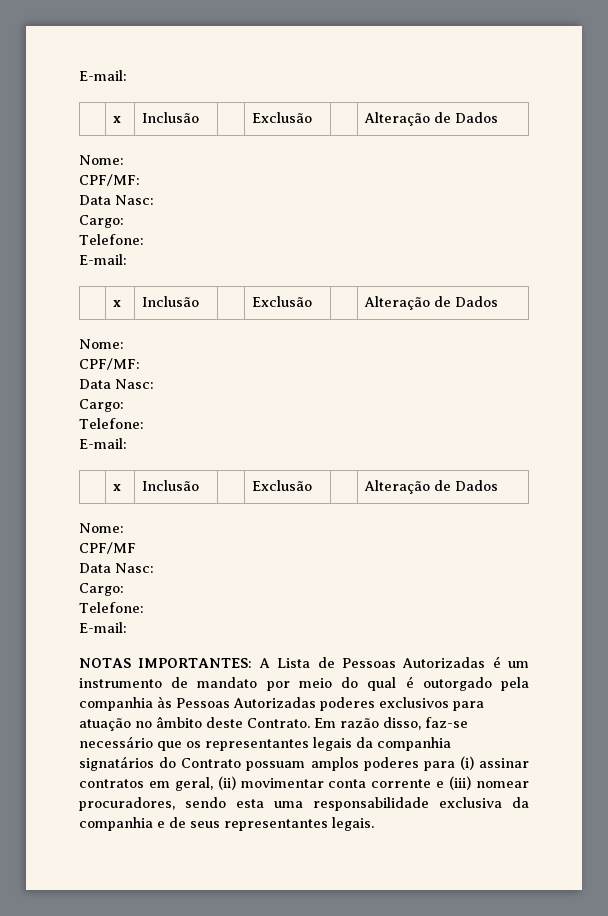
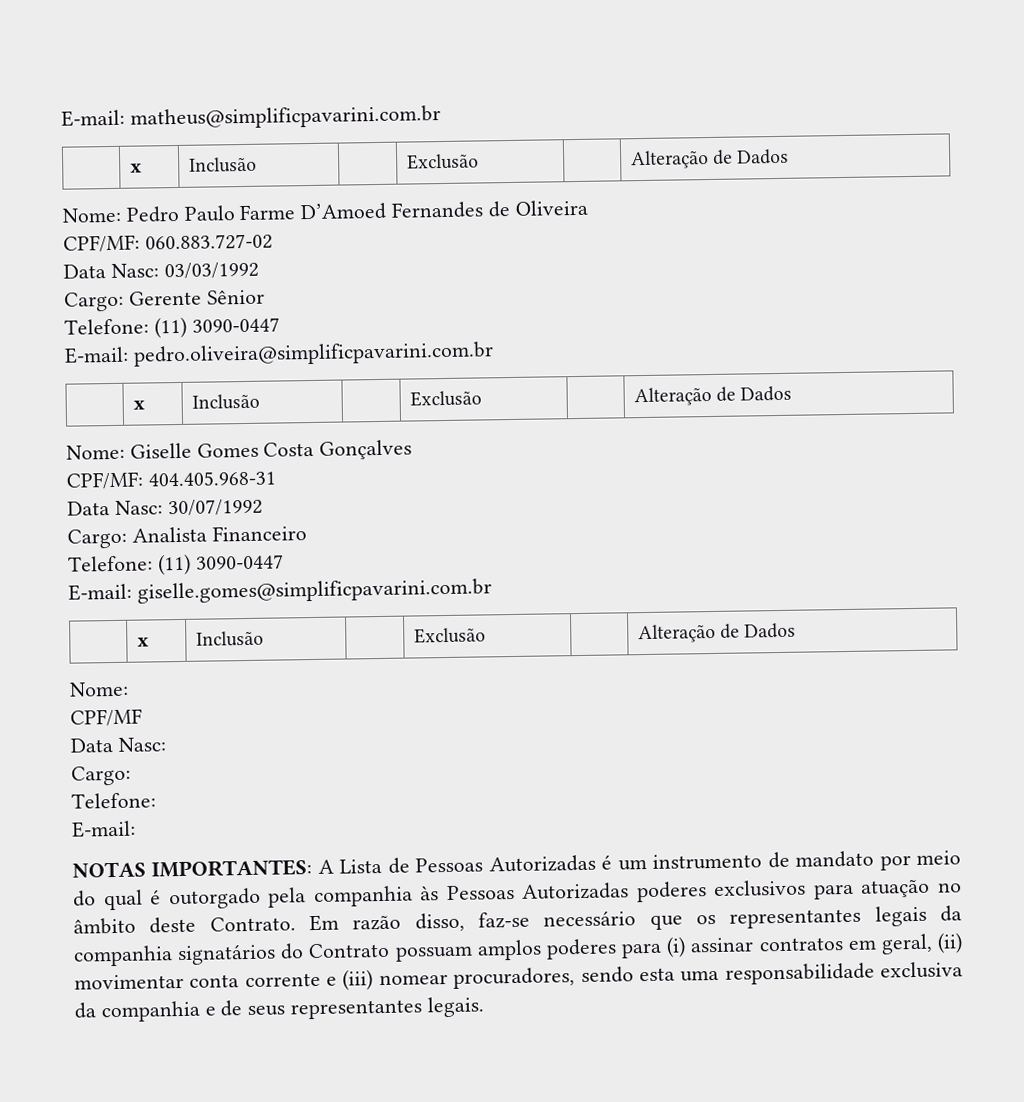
[79,70,127,81] [113,116,122,123] [142,112,200,123] [252,112,313,123] [364,112,499,126] [79,155,124,165] [79,174,140,186] [79,195,154,205] [79,215,124,228] [79,234,144,245] [79,254,127,265] [113,300,122,307] [142,296,200,307] [252,296,313,307] [364,296,499,310] [79,339,124,349] [79,358,140,370] [79,379,154,389] [79,399,124,412] [79,418,144,429] [79,438,127,449] E-mail: // | x | Inclusão | | Exclusão | | Alteração de Dados // Nome: // CPF/MF: // Data Nasc: // Cargo: // Telefone: // E-mail: // | x | Inclusão | | Exclusão | | Alteração de Dados // Nome: // CPF/MF: // Data Nasc: // Cargo: // Telefone: // E-mail: -> [61,105,441,130] [129,163,142,173] [188,156,257,173] [406,153,479,170] [630,148,790,170] [62,199,588,223] [63,233,273,253] [63,261,259,280] [64,289,265,312] [64,316,280,339] [64,341,494,367] [132,400,145,410] [191,393,260,410] [409,390,482,407] [633,385,793,407] [66,439,413,460] [66,470,276,490] [67,498,263,517] [67,525,307,549] [68,553,284,576] [68,578,492,604] E-mail: matheus@simplificpavarini.com.br // | x | Inclusão | | Exclusão | | Alteração de Dados // Nome: Pedro Paulo Farme D’Amoed Fernandes de Oliveira // CPF/MF: 060.883.727-02 // Data Nasc: 03/03/1992 // Cargo: Gerente Sênior // Telefone: (11) 3090-0447 // E-mail: pedro.oliveira@simplificpavarini.com.br // | x | Inclusão | | Exclusão | | Alteração de Dados // Nome: Giselle Gomes Costa Gonçalves // CPF/MF: 404.405.968-31 // Data Nasc: 30/07/1992 // Cargo: Analista Financeiro // Telefone: (11) 3090-0447 // E-mail: giselle.gomes@simplificpavarini.com.br

